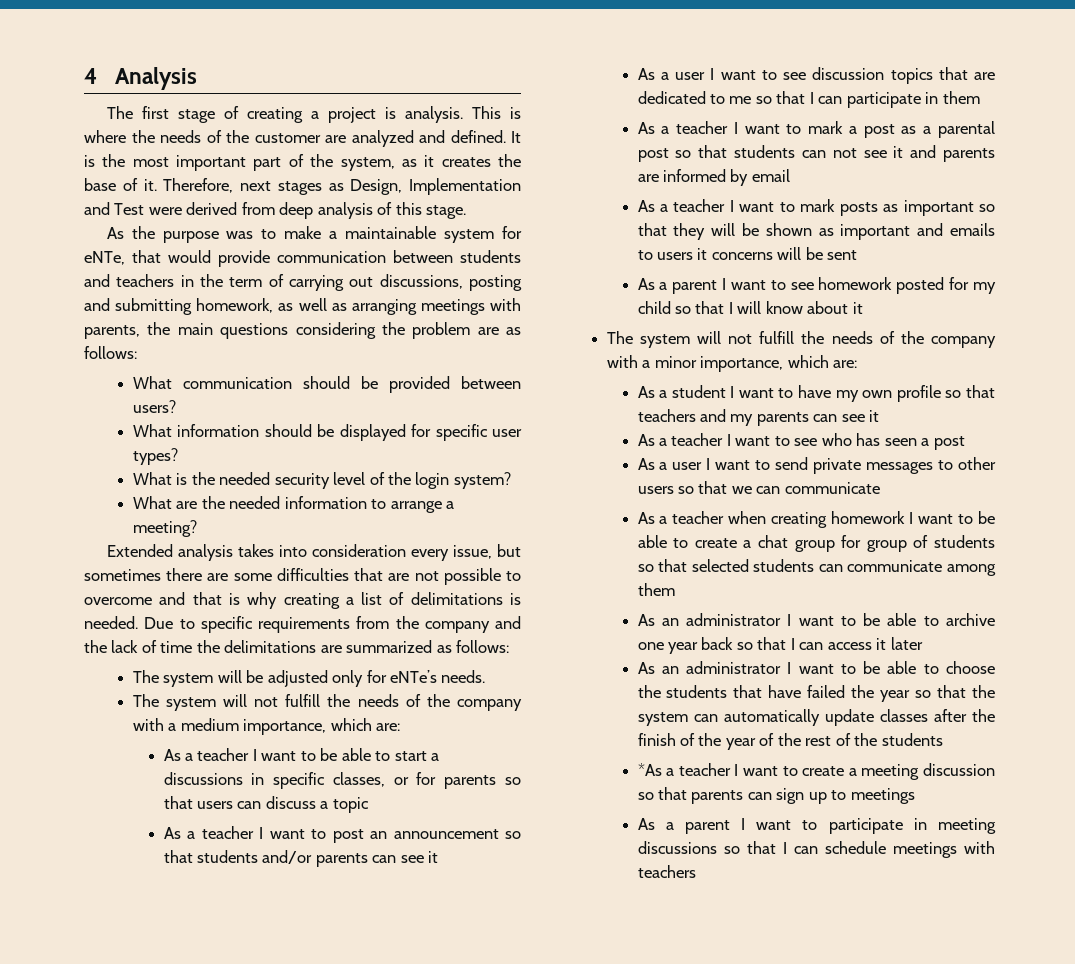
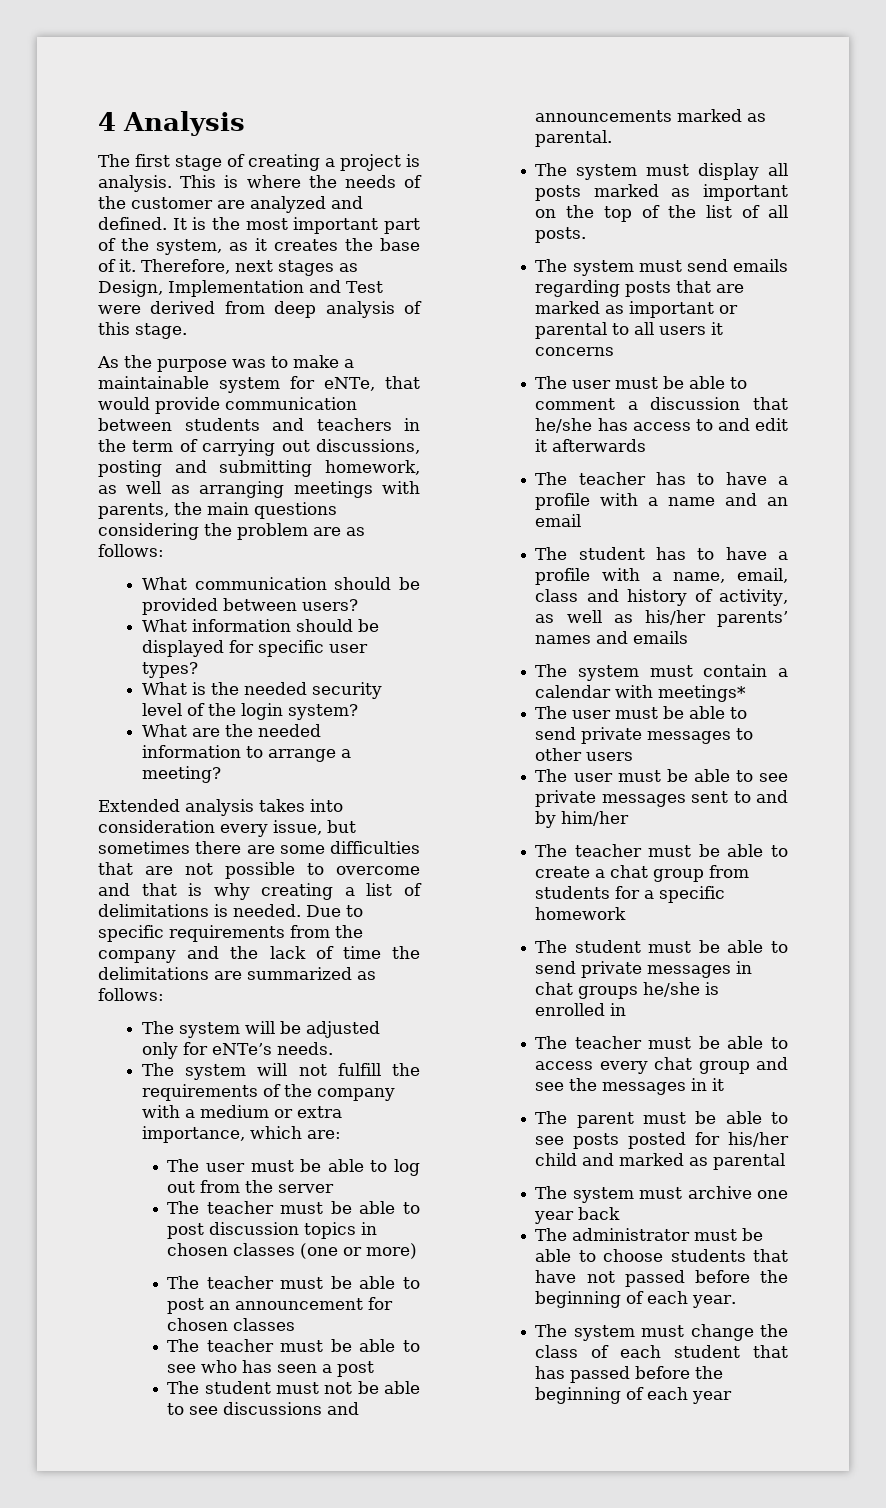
[357,694,399,707] needs -> [141,1084,258,1101] requirements
[243,718,401,735] [163,748,440,761] [163,772,521,789] [163,796,369,813] [163,826,521,843] [163,850,439,867] [637,67,995,84] [637,91,980,108] [637,121,995,138] [637,145,995,162] [637,169,790,186] [637,199,995,216] [637,223,995,240] [637,247,858,260] [637,277,996,294] [637,301,863,314] [606,331,996,348] [606,355,858,372] [637,385,995,402] [637,409,880,426] [637,433,771,446] importance, which are: // As a teacher I want to be able to start a discussions in specific classes, or for parents so that users can discuss a topic // As a teacher I want to post an announcement so that students and/or parents can see it // As a user I want to see discussion topics that are dedicated to me so that I can participate in them // As a teacher I want to mark a post as a parental post so that students can not see it and parents are informed by email // As a teacher I want to mark posts as important so that they will be shown as important and emails to users it concerns will be sent // As a parent I want to see homework posted for my child so that I will know about it // The system will not fulfill the needs of the company with a minor importance, which are: // As a student I want to have my own profile so that teachers and my parents can see it // As a teacher I want -> [273,1106,342,1118] [141,1126,341,1143] [167,1159,420,1176] [167,1180,335,1193] [167,1201,420,1214] [167,1222,378,1239] [167,1243,418,1259] [167,1276,420,1289] [167,1297,394,1314] [167,1318,296,1331] [167,1339,396,1352] or extra importance, which are: // The user must be able to log out from the server // The teacher must be able to post discussion topics in chosen classes (one or more) // The teacher must be able to post an announcement for chosen classes // The teacher must be able
[637,458,751,470] As a user I want -> [167,1381,420,1394] [167,1402,360,1415] [535,109,767,122] [535,130,613,147] [535,163,788,180] [535,184,788,201] [535,205,788,222] [535,227,587,243] [535,259,788,276] [535,280,745,297] [535,301,739,318] [535,322,724,339] [535,347,615,356] [535,376,748,389] [535,397,788,410] [535,418,788,433] [535,439,647,452] [535,472,788,485] [535,493,788,510] [535,514,582,527] [535,547,788,560] [535,568,788,585] [535,589,789,606] [535,610,788,627] [535,631,689,644] [535,664,788,681] [535,685,747,702] [535,706,726,719] The student must not be able to see discussions and announcements marked as parental. // The system must display all posts marked as important on the top of the list of all posts. // The system must send emails regarding posts that are marked as important or parental to all users it concerns // The user must be able to comment a discussion that he/she has access to and edit it afterwards // The teacher has to have a profile with a name and an email // The student has to have a profile with a name, email, class and history of activity, as well as his/her parents’ names and emails // The system must contain a calendar with meetings* // The user must be able
[677,481,880,494] [637,511,974,528] so that we can communicate // As a teacher when creating homework I want to -> [535,769,788,782] [535,790,788,807] [535,811,630,828] [535,844,692,857] // The user must be able to see private messages sent to and by him/her // The teacher must
[841,535,996,552] [637,559,996,576] [637,583,675,596] [637,613,995,626] [637,637,923,654] [637,661,856,674] for group of students so that selected students can communicate among them // As an administrator I want to be able to archive one year back so that I can access it later // As an administrator I want to -> [709,865,750,878] [535,886,726,903] [535,907,627,920] [535,940,788,953] [535,961,753,978] [535,982,720,999] [535,1003,627,1016] [535,1036,788,1049] [535,1057,788,1074] [535,1078,725,1095] [535,1111,788,1128] [535,1132,789,1149] [535,1153,786,1170] [535,1186,788,1203] [534,1207,621,1224] [535,1228,738,1241] from students for a specific homework // The student must be able to send private messages in chat groups he/she is enrolled in // The teacher must be able to access every chat group and see the messages in it // The parent must be able to see posts posted for his/her child and marked as parental // The system must archive one year back // The administrator must
[637,685,661,698] the -> (664, 1255) none
[807,685,995,702] [637,709,995,726] [637,733,943,750] [637,763,995,780] [637,787,915,804] [637,818,996,834] [637,841,995,858] [637,865,696,878] failed the year so that the system can automatically update classes after the finish of the year of the rest of the students // *As a teacher I want to create a meeting discussion so that parents can sign up to meetings // As a parent I want to participate in meeting discussions so that I can schedule meetings with teachers -> [586,1270,788,1287] [535,1291,737,1308] [535,1324,788,1341] [535,1345,788,1358] [535,1366,724,1383] [535,1387,733,1404] not passed before the beginning of each year. // The system must change the class of each student that has passed before the beginning of each year

